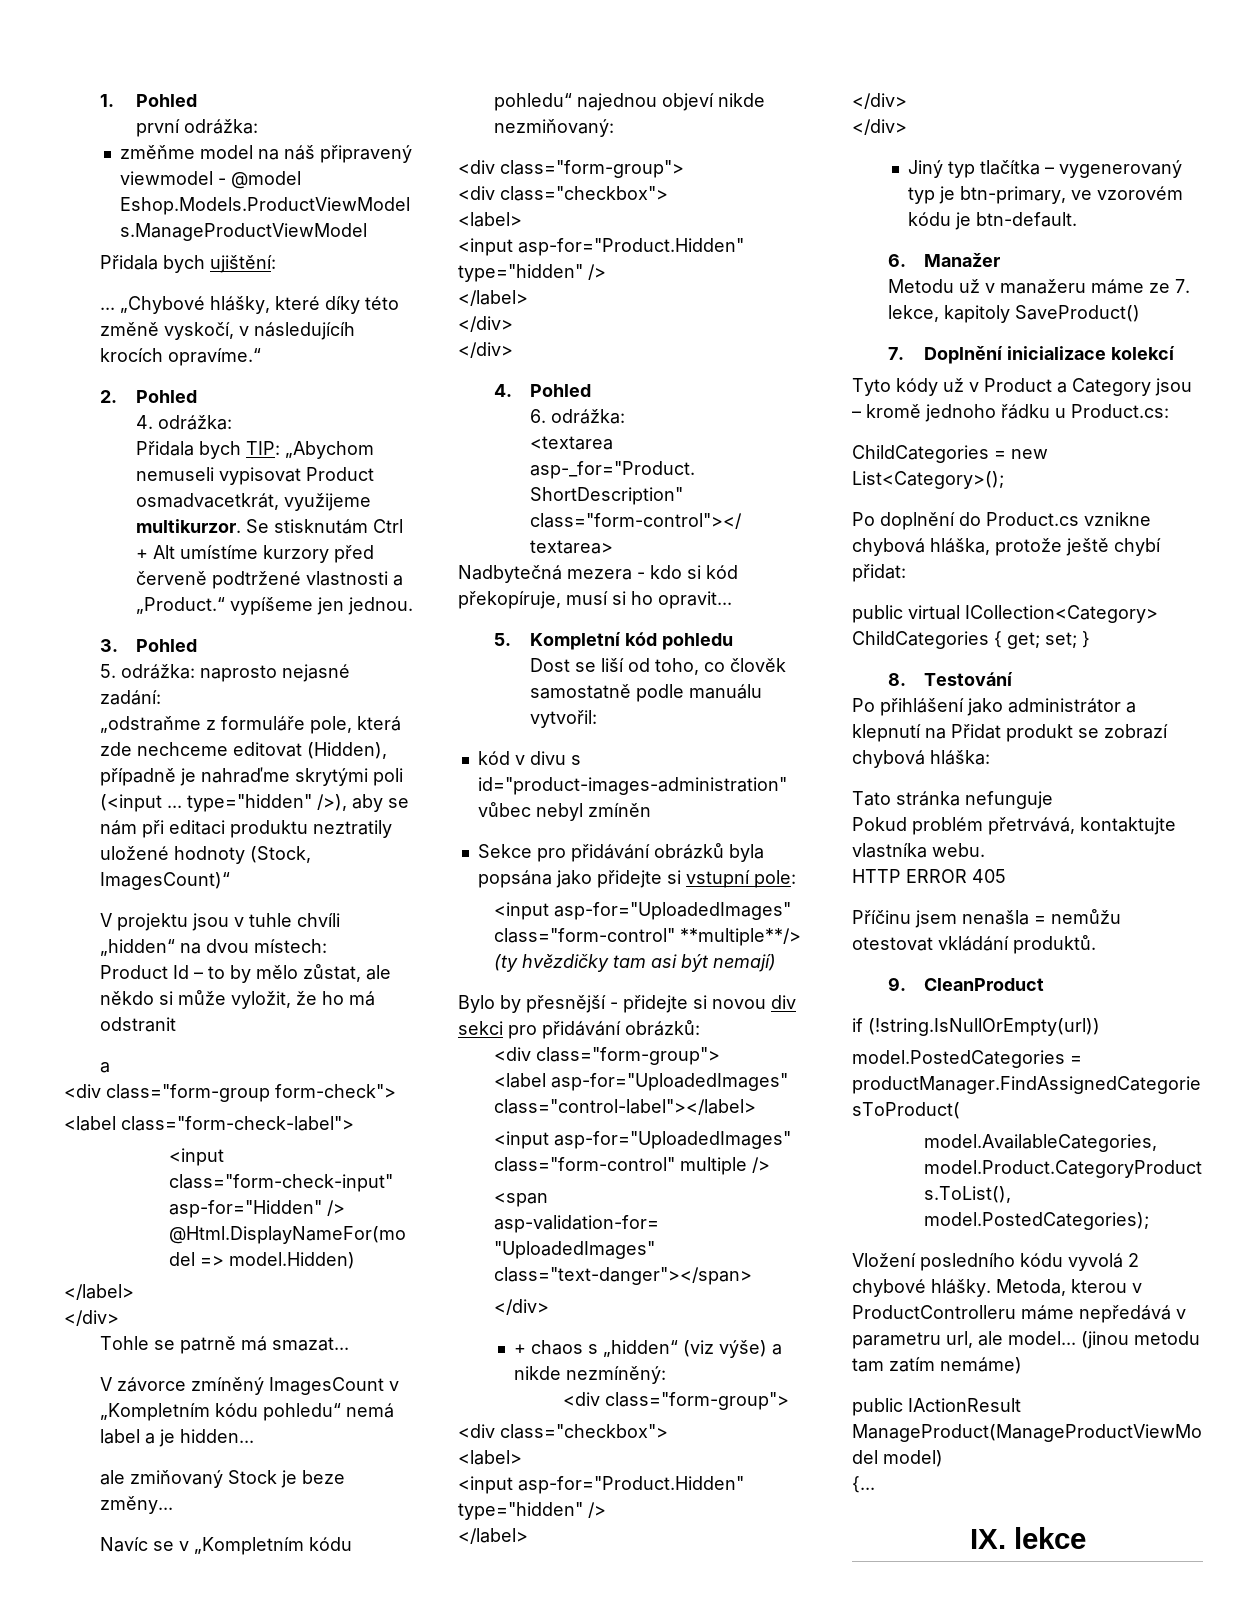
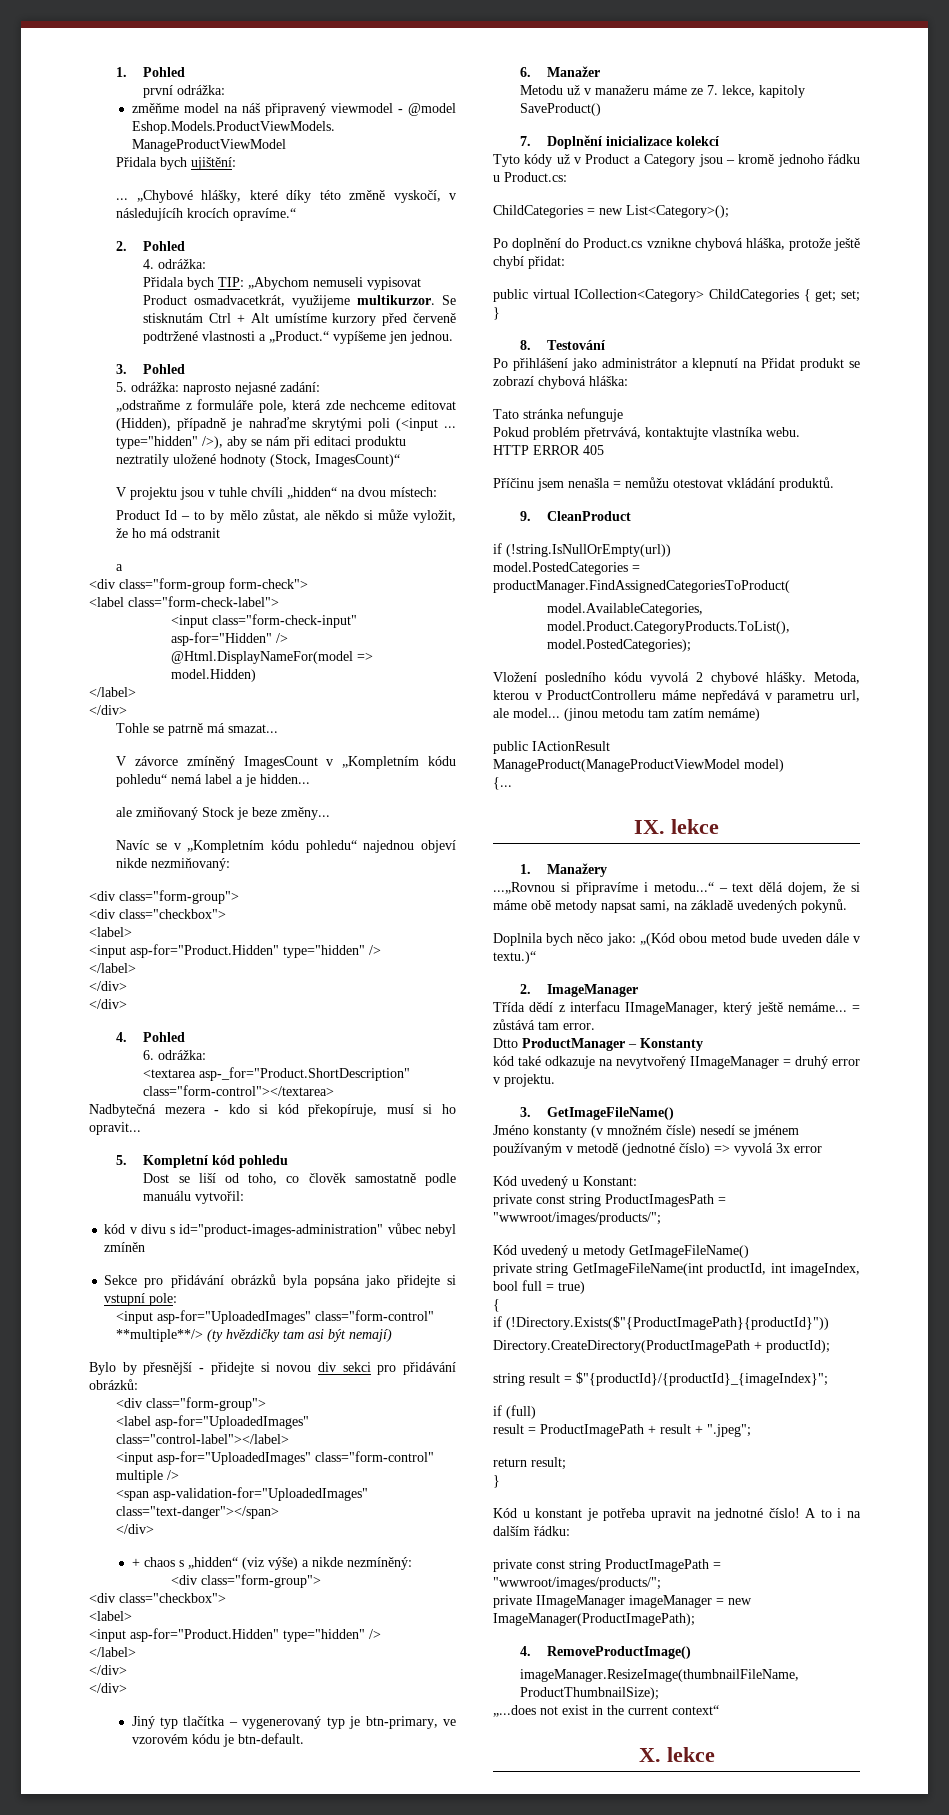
(1086, 1538) none -> [520,863,608,877] [493,882,860,895] [493,899,847,913] [493,933,860,946] [493,951,536,964] [520,984,639,997] [493,1001,860,1015] [493,1019,595,1030] [493,1038,703,1051] [493,1056,860,1069] [493,1074,555,1087] [520,1107,675,1120] [493,1125,799,1138] [493,1143,822,1156] [493,1176,637,1189] [493,1194,726,1207] [493,1212,661,1225] [493,1245,749,1258] [493,1263,860,1276] [493,1280,585,1294] [493,1299,500,1312] [493,1316,829,1330] [493,1340,830,1353] [493,1372,828,1386] [493,1405,536,1419] [493,1424,751,1437] [493,1457,566,1470] [493,1475,500,1488] [493,1508,861,1521] [493,1526,570,1536] [493,1559,721,1572] [493,1577,661,1590] [493,1595,752,1608] [493,1613,695,1626] [520,1646,692,1659] [520,1669,800,1682] [520,1687,660,1700] [493,1705,719,1717] [638,1747,715,1762] // 1. Manažery // ...„Rovnou si připravíme i metodu...“ – text dělá dojem, že si máme obě metody napsat sami, na základě uvedených pokynů. // Doplnila bych něco jako: „(Kód obou metod bude uveden dále v textu.)“ // 2. ImageManager // Třída dědí z interfacu IImageManager, který ještě nemáme... = zůstává tam error. // Dtto ProductManager – Konstanty // kód také odkazuje na nevytvořený IImageManager = druhý error v projektu. // 3. GetImageFileName() // Jméno konstanty (v množném čísle) nesedí se jménem používaným v metodě (jednotné číslo) => vyvolá 3x error // Kód uvedený u Konstant: // private const string ProductImagesPath = "wwwroot/images/products/"; // Kód uvedený u metody GetImageFileName() // private string GetImageFileName(int productId, int imageIndex, bool full = true) // { // if (!Directory.Exists($"{ProductImagePath}{productId}")) // Directory.CreateDirectory(ProductImagePath + productId); // string result = $"{productId}/{productId}_{imageIndex}"; // if (full) // result = ProductImagePath + result + ".jpeg"; // return result; // } // Kód u konstant je potřeba upravit na jednotné číslo! A to i na dalším řádku: // private const string ProductImagePath = "wwwroot/images/products/"; // private IImageManager imageManager = new ImageManager(ProductImagePath); // 4. RemoveProductImage() // imageManager.ResizeImage(thumbnailFileName, ProductThumbnailSize); // „...does not exist in the current context“ // X. lekce

